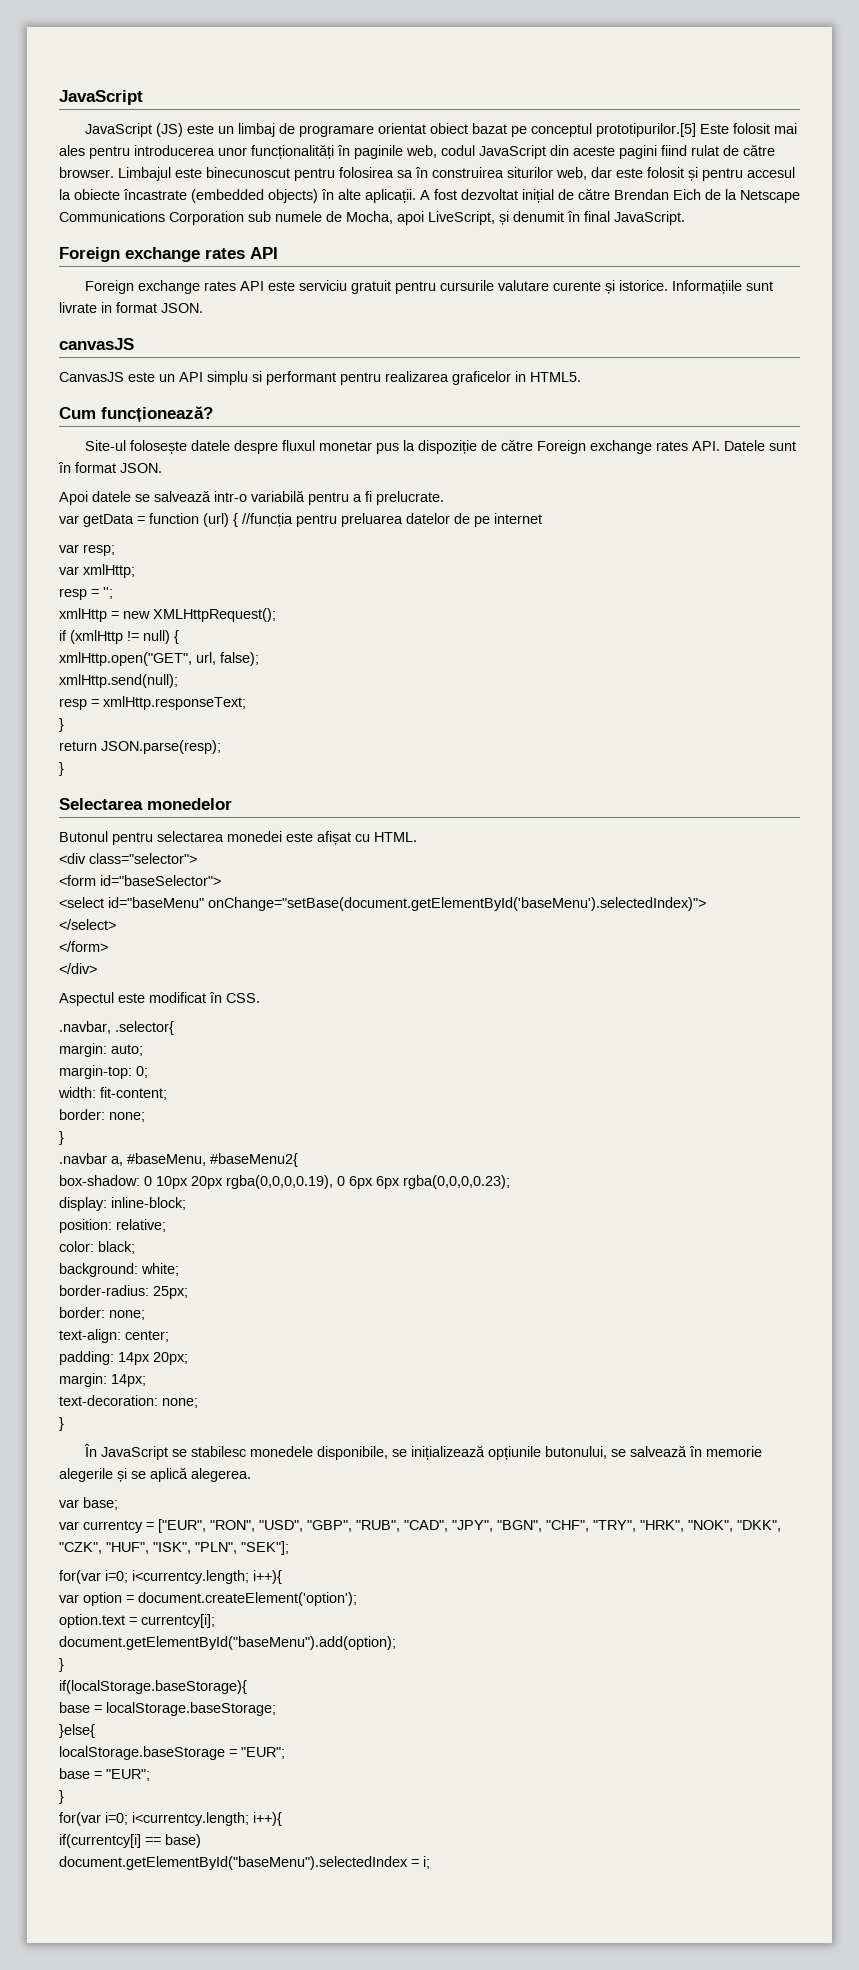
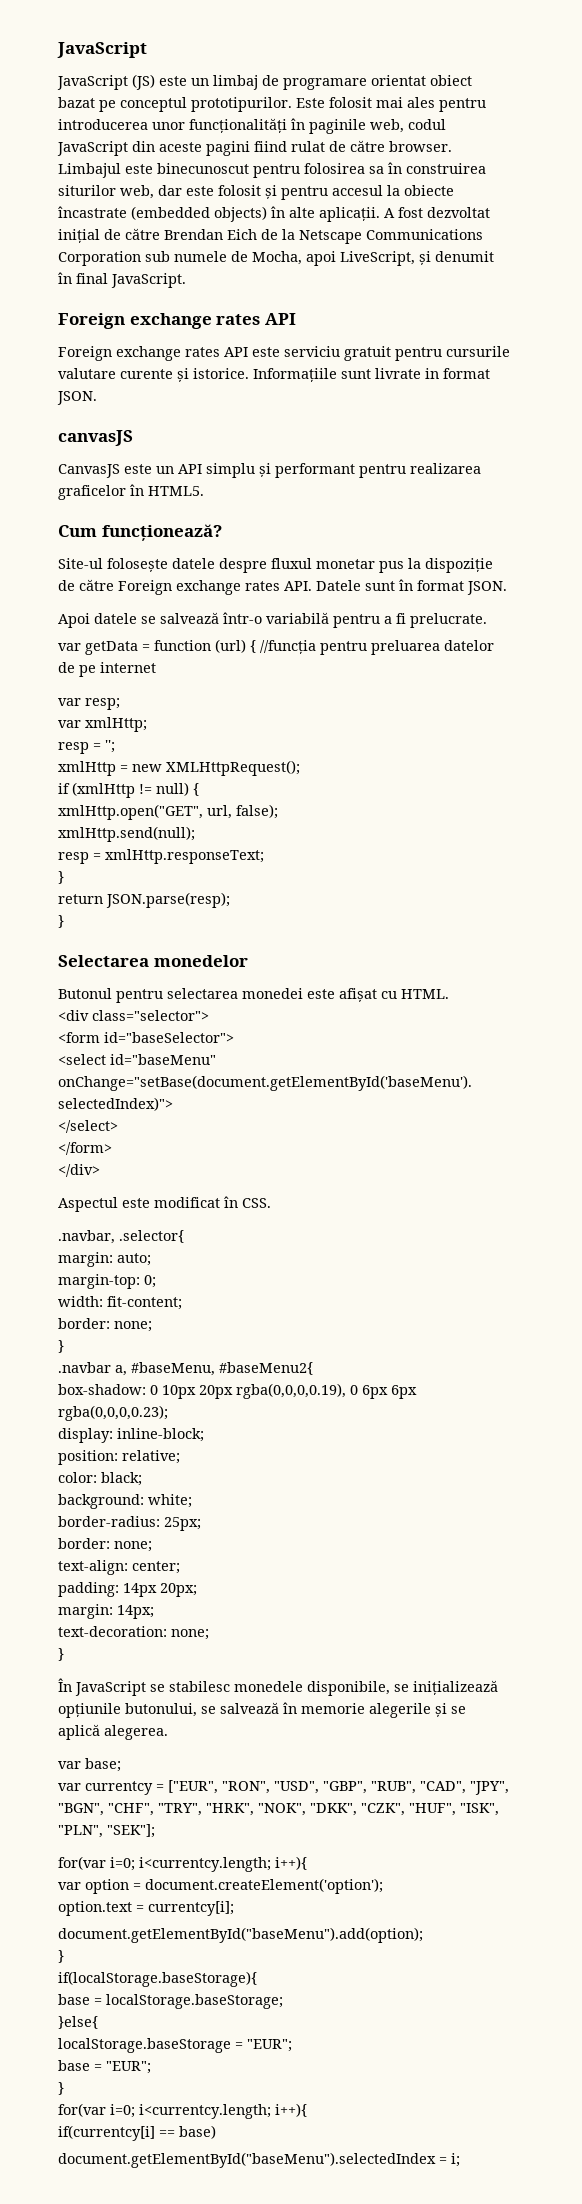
[596,123,697,137] prototipurilor.[5] -> [191,97,292,112] prototipurilor.
[252,371,262,382] si -> [259,463,271,477] și
[515,371,526,382] in -> [130,484,144,496] în
[214,491,247,502] intr-o -> [223,612,262,624] într-o

